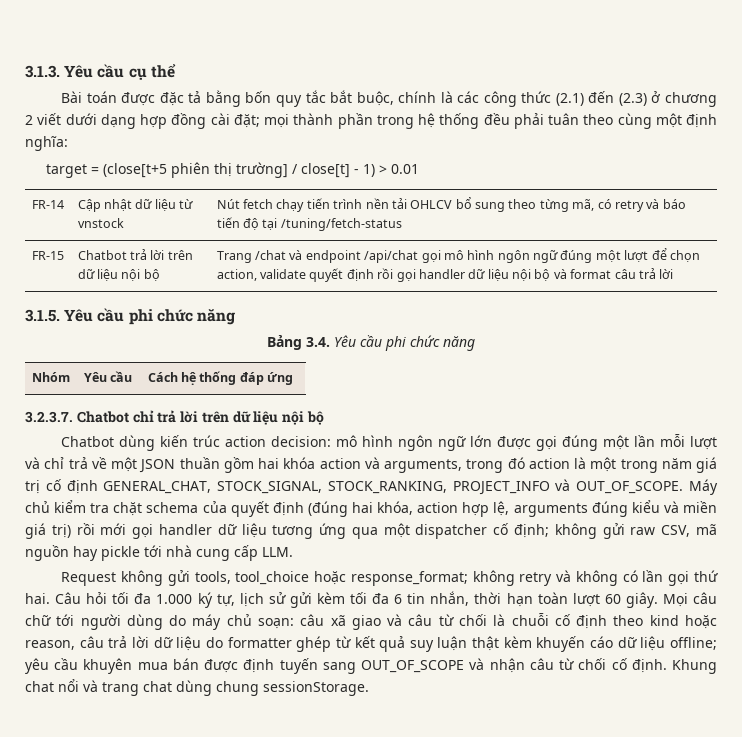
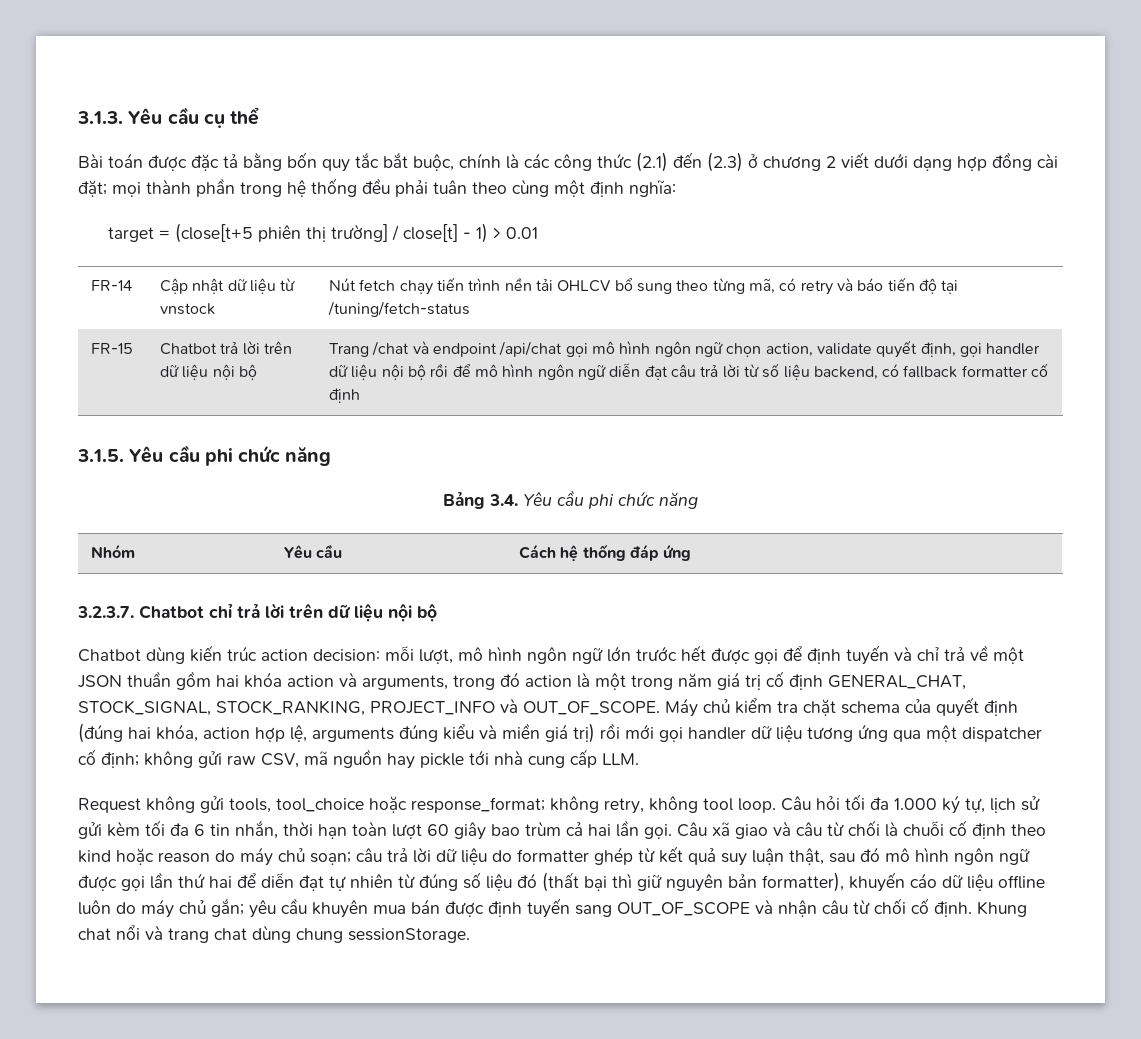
[560,248,667,263] đúng một lượt để -> (723, 349) none
[346,268,394,281] định rồi -> [920,342,956,357] định,
[553,268,674,279] và format câu trả lời -> [430,363,1049,380] [329,388,361,403] rồi để mô hình ngôn ngữ diễn đạt câu trả lời từ số liệu backend, có fallback formatter cố định
(332, 441) none -> [385,646,453,664] mỗi lượt,
[497,434,717,451] được gọi đúng một lần mỗi lượt -> [636,645,889,665] trước hết được gọi để định tuyến
[519,570,719,586] [25,593,50,604] retry và không có lần gọi thứ hai. -> [604,796,776,814] retry, không tool loop.
[625,592,717,608] [25,614,325,630] giây. Mọi câu chữ tới người dùng do máy chủ soạn: câu -> [454,820,707,840] giây bao trùm cả hai lần gọi. Câu
[25,640,75,650] reason, -> [158,847,351,866] reason do máy chủ soạn;
[472,636,717,652] thật kèm khuyến cáo dữ liệu offline; -> [789,847,1030,865] [78,872,1045,892] [78,898,244,918] thật, sau đó mô hình ngôn ngữ được gọi lần thứ hai để diễn đạt tự nhiên từ đúng số liệu đó (thất bại thì giữ nguyên bản formatter), khuyến cáo dữ liệu offline luôn do máy chủ gắn;

